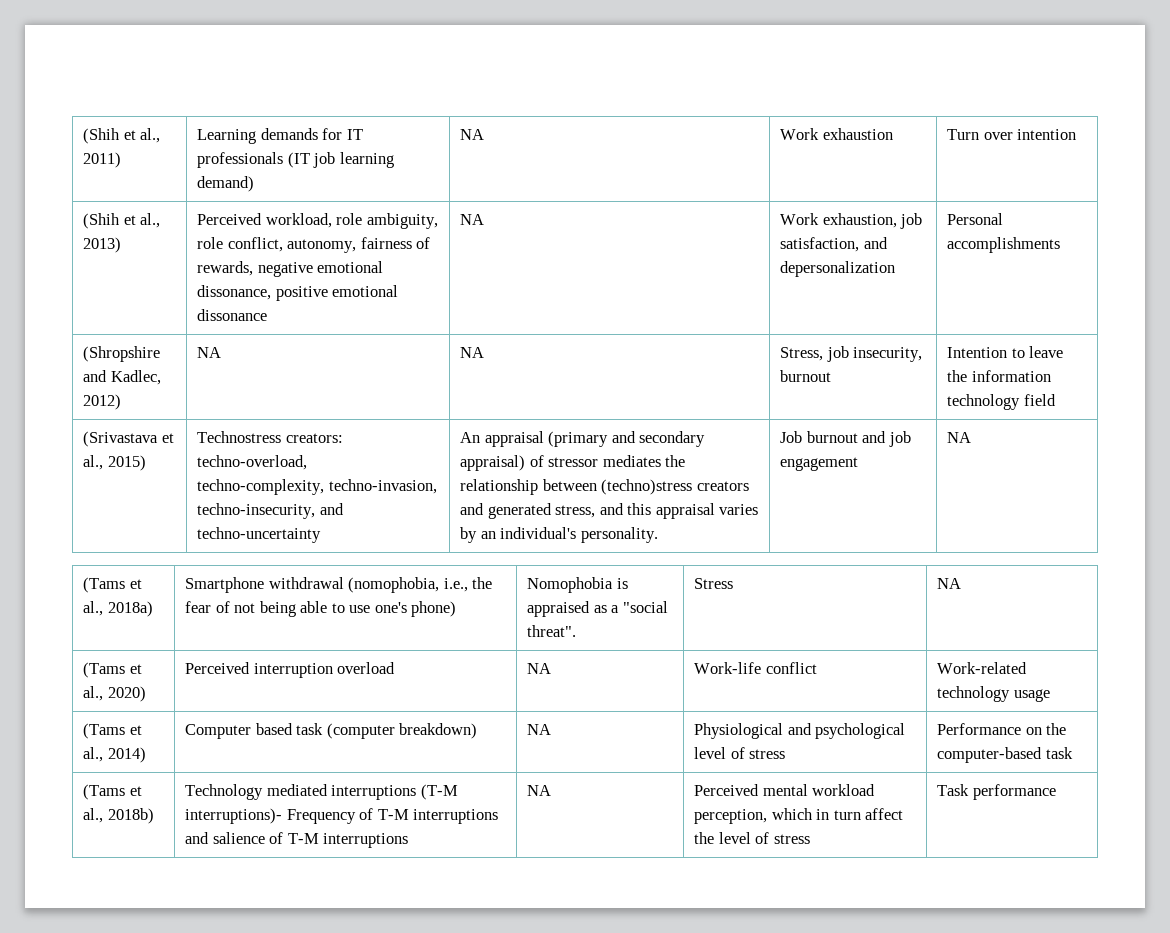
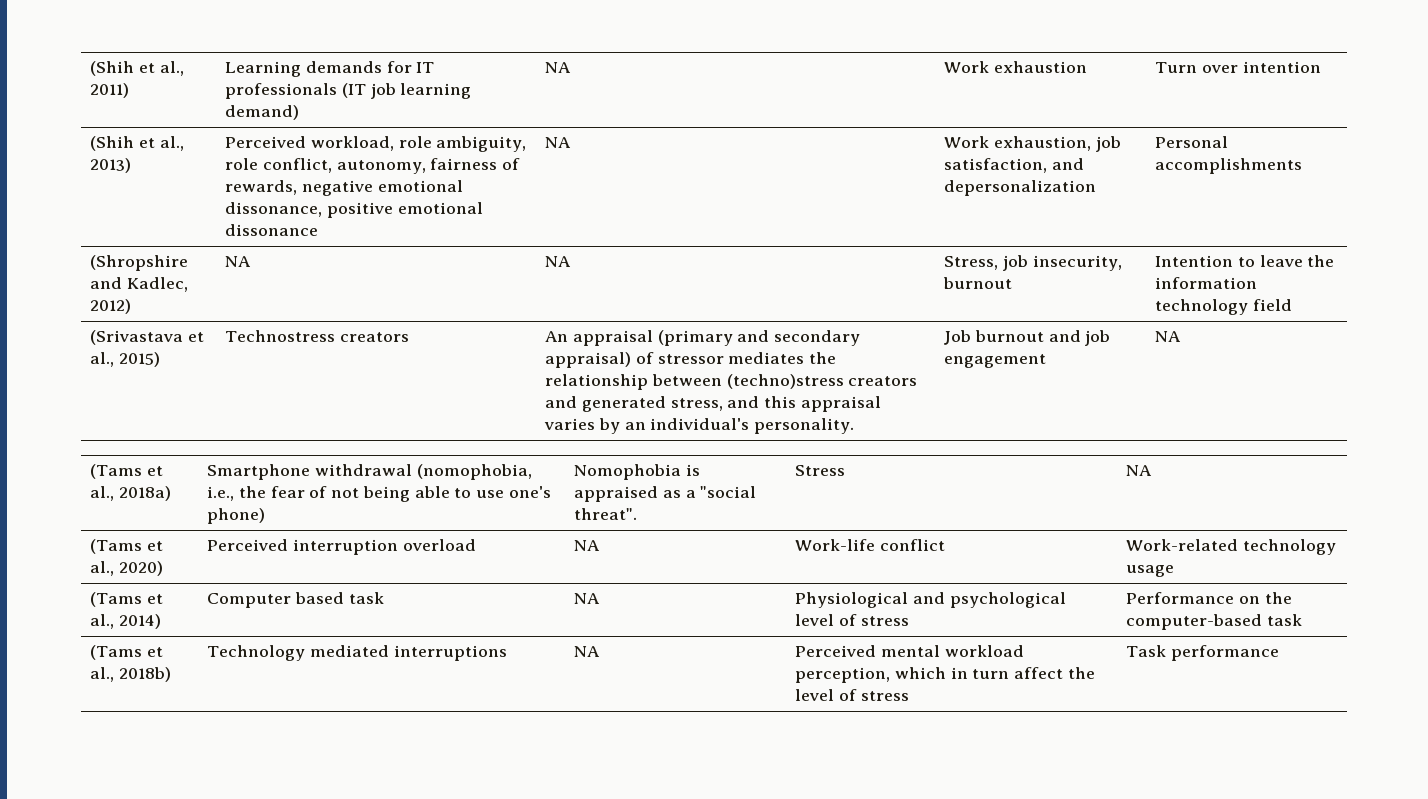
[285,433,343,443] [197,455,308,470] [197,479,437,495] [197,503,344,519] [197,527,322,543] creators: techno-overload, techno-complexity, techno-invasion, techno-insecurity, and techno-uncertainty -> [339,332,409,342] creators
[326,723,478,739] (computer breakdown) -> (384, 598) none
[420,784,458,800] [185,808,499,824] [185,832,409,848] (T-M interruptions)- Frequency of T-M interruptions and salience of T-M interruptions -> (507, 653) none

